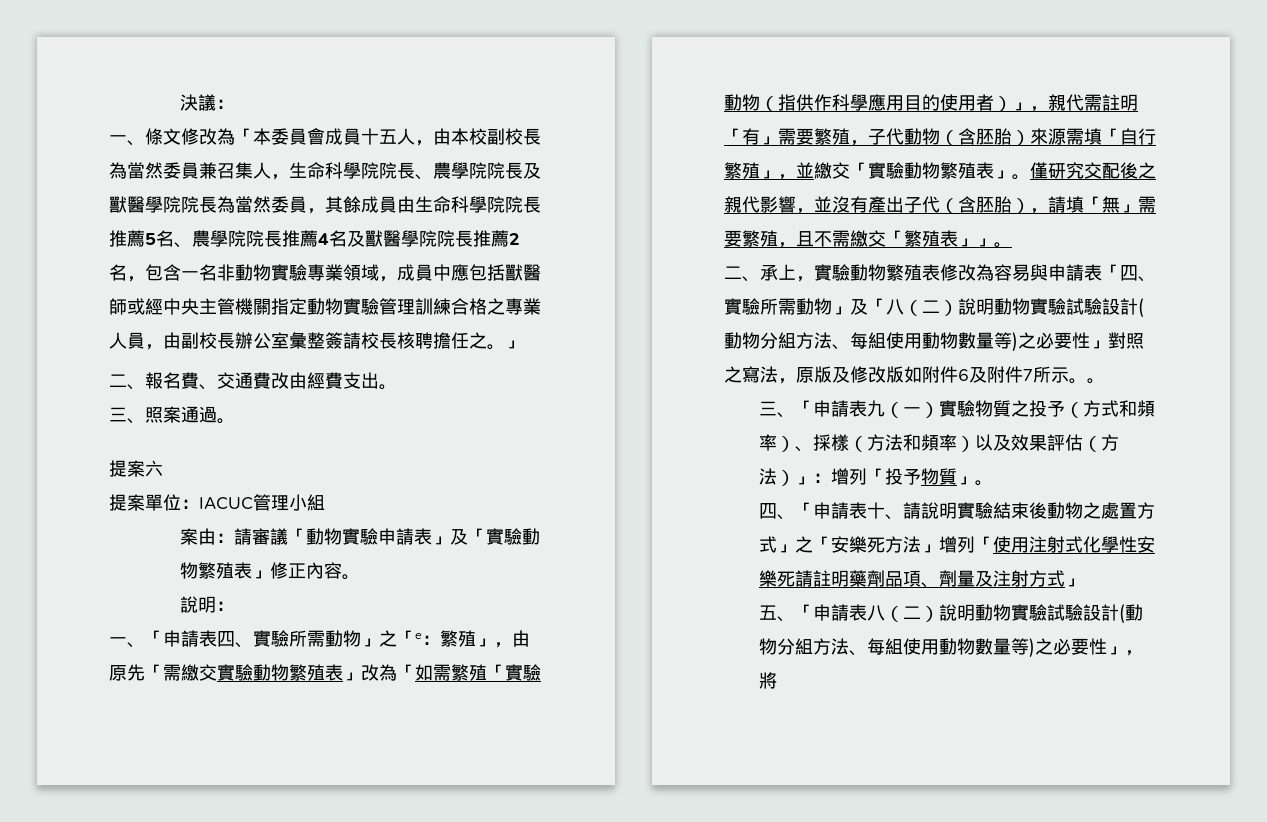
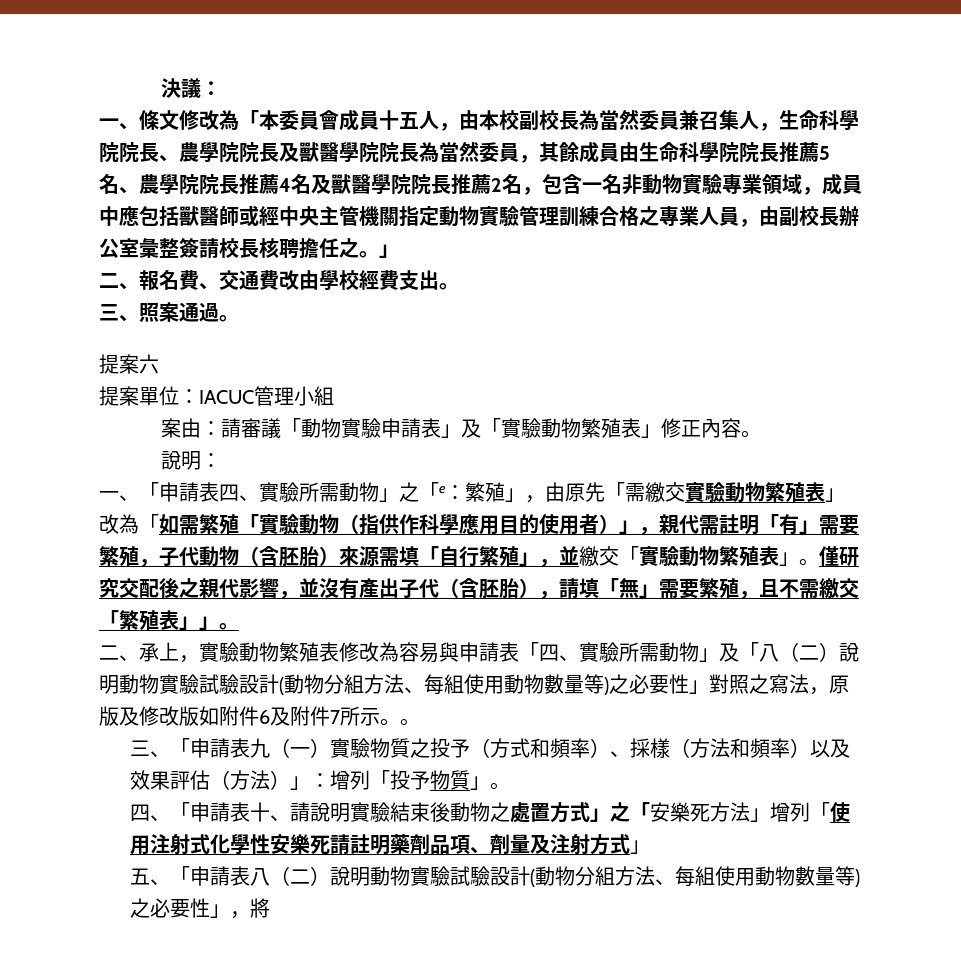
(307, 380) none -> [319,270,359,290] 學校

